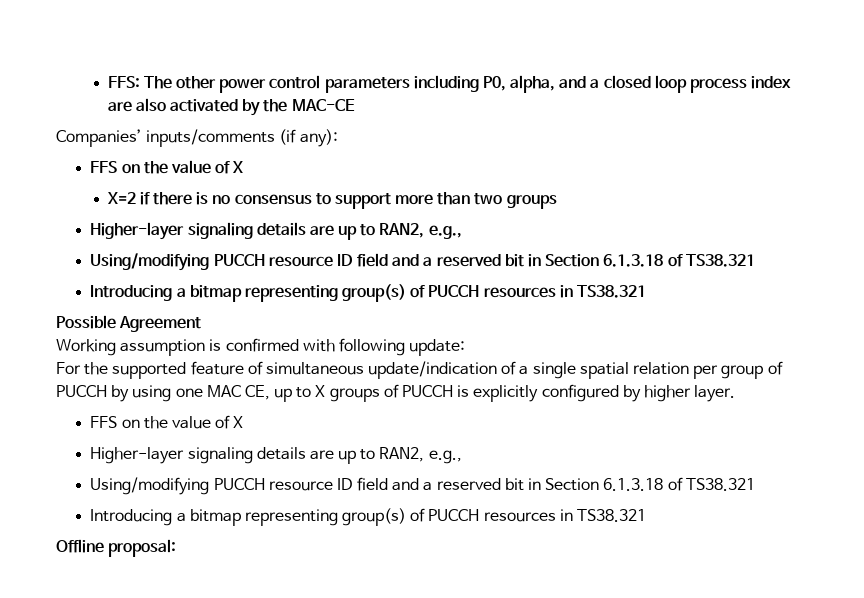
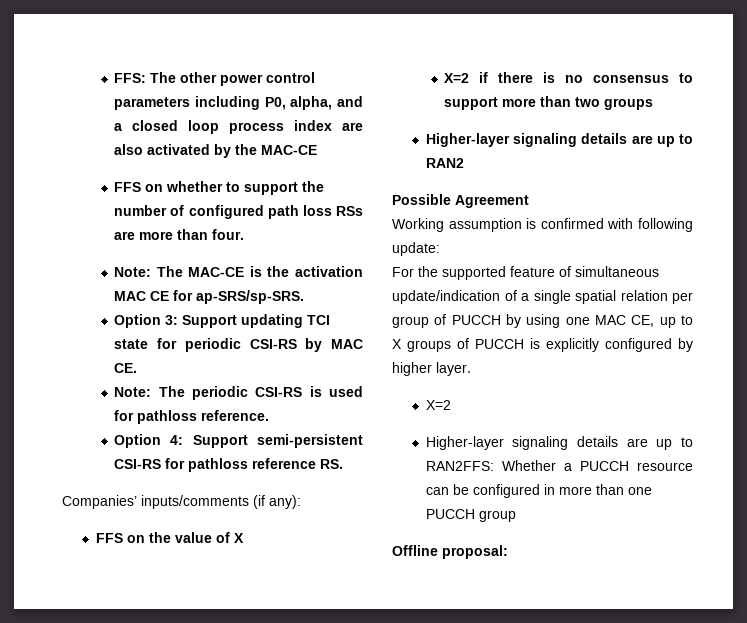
(355, 105) none -> [114,181,325,195] [114,205,363,219] [114,229,245,240] [114,266,363,277] [114,290,305,304] [114,314,331,328] [114,338,363,352] [114,363,138,373] [114,386,364,400] [114,410,270,424] [114,434,363,448] [114,458,344,472] // FFS on whether to support the number of configured path loss RSs are more than four. // Note: The MAC-CE is the activation MAC CE for ap-SRS/sp-SRS. // Option 3: Support updating TCI state for periodic CSI-RS by MAC CE. // Note: The periodic CSI-RS is used for pathloss reference. // Option 4: Support semi-persistent CSI-RS for pathloss reference RS.
[379,223,462,239] [90,253,755,271] [90,284,646,302] RAN2, e.g., // Using/modifying PUCCH resource ID field and a reserved bit in Section 6.1.3.18 of TS38.321 // Introducing a bitmap representing group(s) of PUCCH resources in TS38.321 -> [425,158,464,168] RAN2
[90,415,244,429] [90,447,462,464] [90,477,755,495] [90,508,646,526] FFS on the value of X // Higher-layer signaling details are up to RAN2, e.g., // Using/modifying PUCCH resource ID field and a reserved bit in Section 6.1.3.18 of TS38.321 // Introducing a bitmap representing group(s) of PUCCH resources in TS38.321 -> [425,400,451,410] [425,436,693,450] [425,460,693,471] [425,484,652,498] [425,509,516,522] X=2 // Higher-layer signaling details are up to RAN2FFS: Whether a PUCCH resource can be configured in more than one PUCCH group

